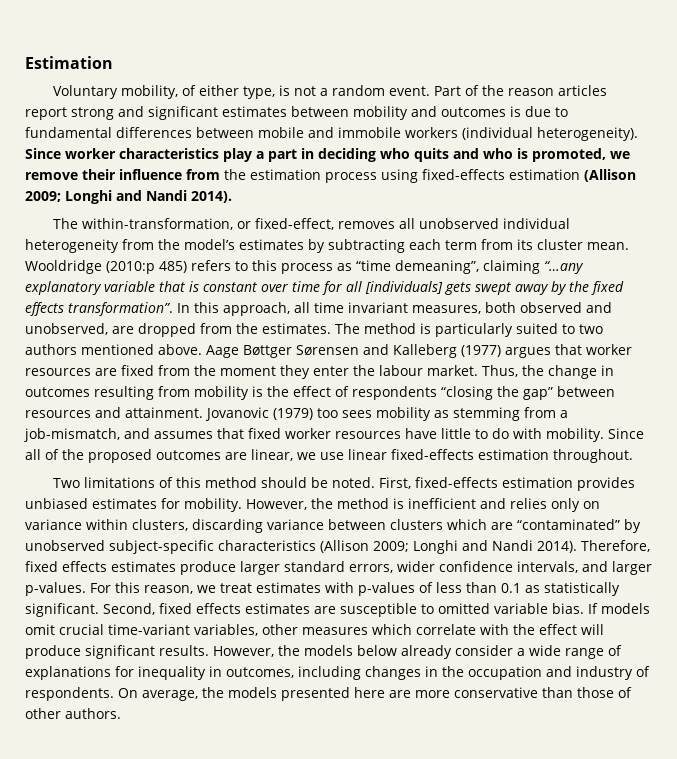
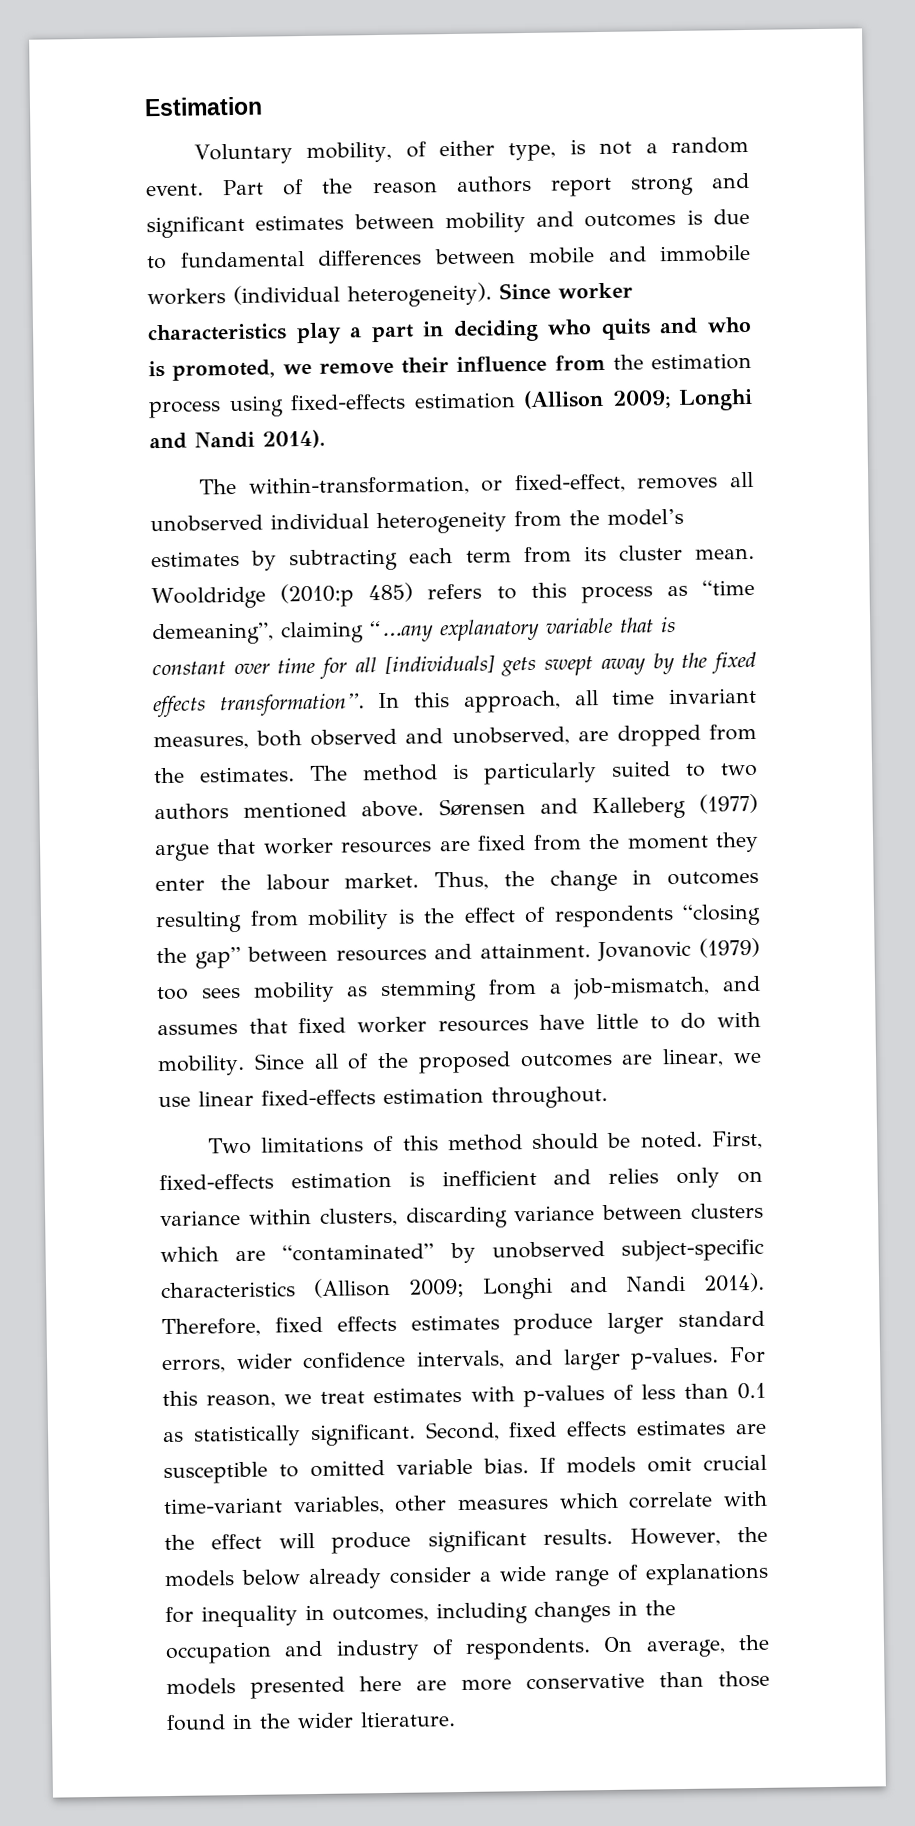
[557,85,607,96] articles -> [455,175,532,193] authors
[206,345,292,358] Aage Bøttger -> (425, 809) none
[505,347,551,358] argues -> [155,843,210,862] argue
[576,477,635,491] [25,498,389,512] provides unbiased estimates for mobility. However, the method -> (392, 1180) none
[618,687,632,698] [25,708,121,719] of other authors. -> [166,1711,456,1732] found in the wider ltierature.

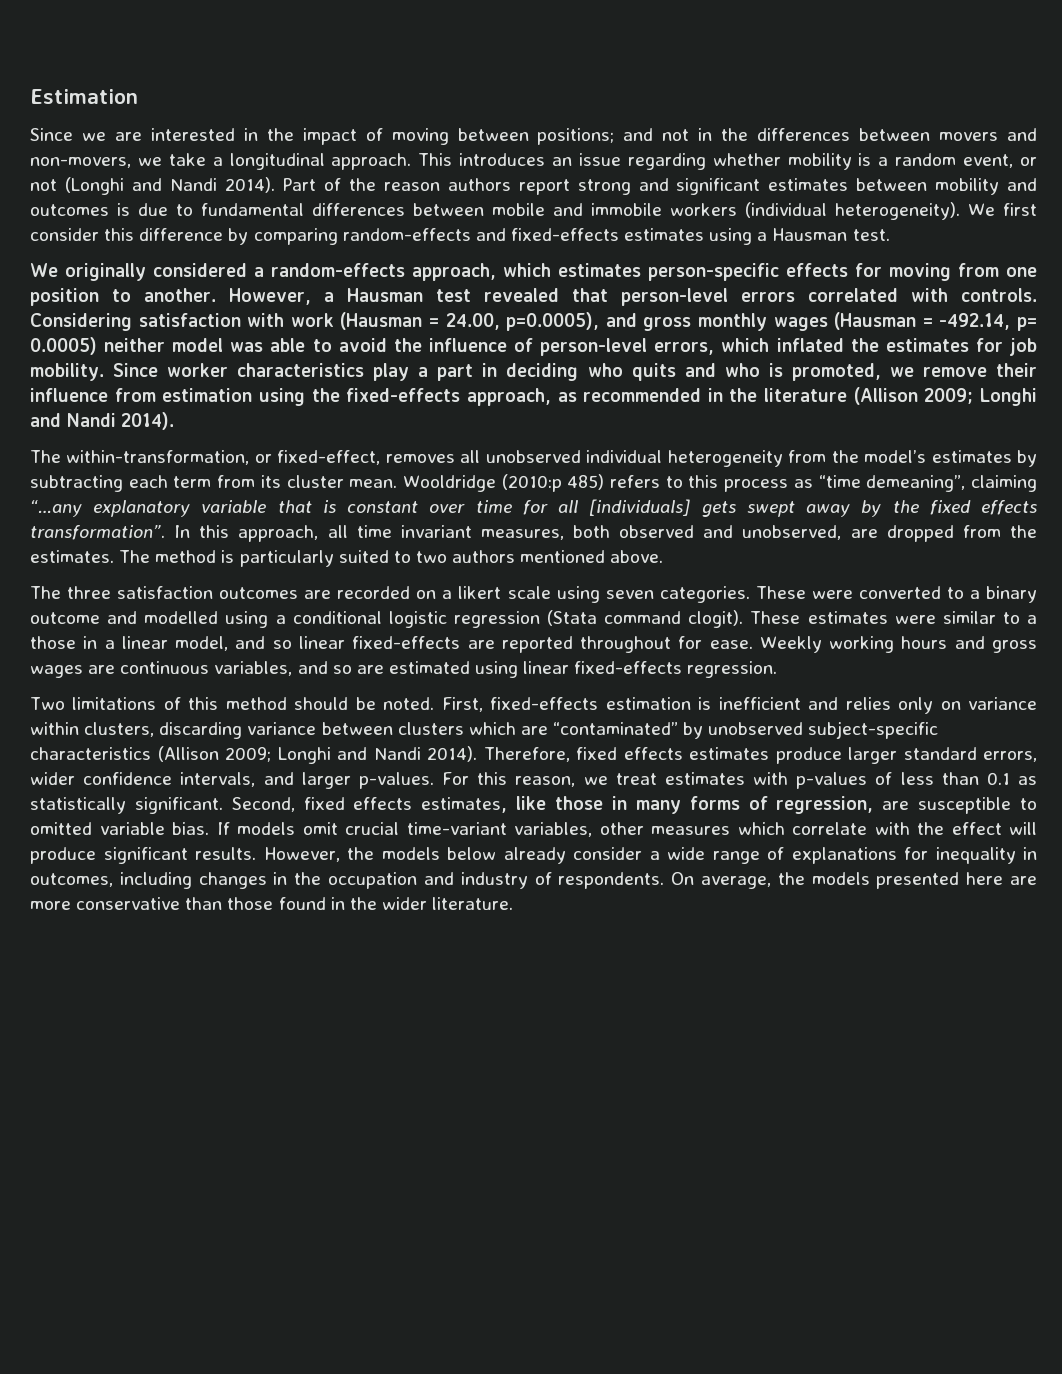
[193,136,749,165] [146,183,204,197] Voluntary mobility, of either type, is not a random event. -> [30,128,1038,145] [30,153,1037,170] [30,177,275,195] Since we are interested in the impact of moving between positions; and not in the differences between movers and non-movers, we take a longitudinal approach. This introduces an issue regarding whether mobility is a random event, or not (Longhi and Nandi 2014).
(492, 295) none -> [968,203,1037,216] [30,228,890,245] [30,263,1037,281] [30,288,1037,306] [30,312,1038,331] [30,337,1037,356] [30,363,104,381] We first consider this difference by comparing random-effects and fixed-effects estimates using a Hausman test. // We originally considered a random-effects approach, which estimates person-specific effects for moving from one position to another. However, a Hausman test revealed that person-level errors correlated with controls. Considering satisfaction with work (Hausman = 24.00, p=0.0005), and gross monthly wages (Hausman = -492.14, p= 0.0005) neither model was able to avoid the influence of person-level errors, which inflated the estimates for job mobility.
[612,352,752,371] [149,392,516,419] the estimation process using fixed-effects estimation -> [162,388,848,406] estimation using the fixed-effects approach, as recommended in the literature
[438,793,759,820] [155,831,760,862] [155,869,759,892] [155,903,761,934] [156,937,760,969] [156,975,761,1003] [157,1011,761,1036] [157,1048,762,1077] [158,1085,608,1109] Sørensen and Kalleberg (1977) argue that worker resources are fixed from the moment they enter the labour market. Thus, the change in outcomes resulting from mobility is the effect of respondents “closing the gap” between resources and attainment. Jovanovic (1979) too sees mobility as stemming from a job-mismatch, and assumes that fixed worker resources have little to do with mobility. Since all of the proposed outcomes are linear, we use linear fixed-effects estimation throughout. -> [30,586,1037,603] [30,610,1037,628] [30,636,1038,653] [30,661,778,678] // The three satisfaction outcomes are recorded on a likert scale using seven categories. These were converted to a binary outcome and modelled using a conditional logistic regression (Stata command clogit). These estimates were similar to a those in a linear model, and so linear fixed-effects are reported throughout for ease. Weekly working hours and gross wages are continuous variables, and so are estimated using linear fixed-effects regression.
[636,1419,727,1436] estimates -> [421,796,874,814] estimates, like those in many forms of regression,
[360,1711,456,1728] ltierature. -> [432,897,514,910] literature.

